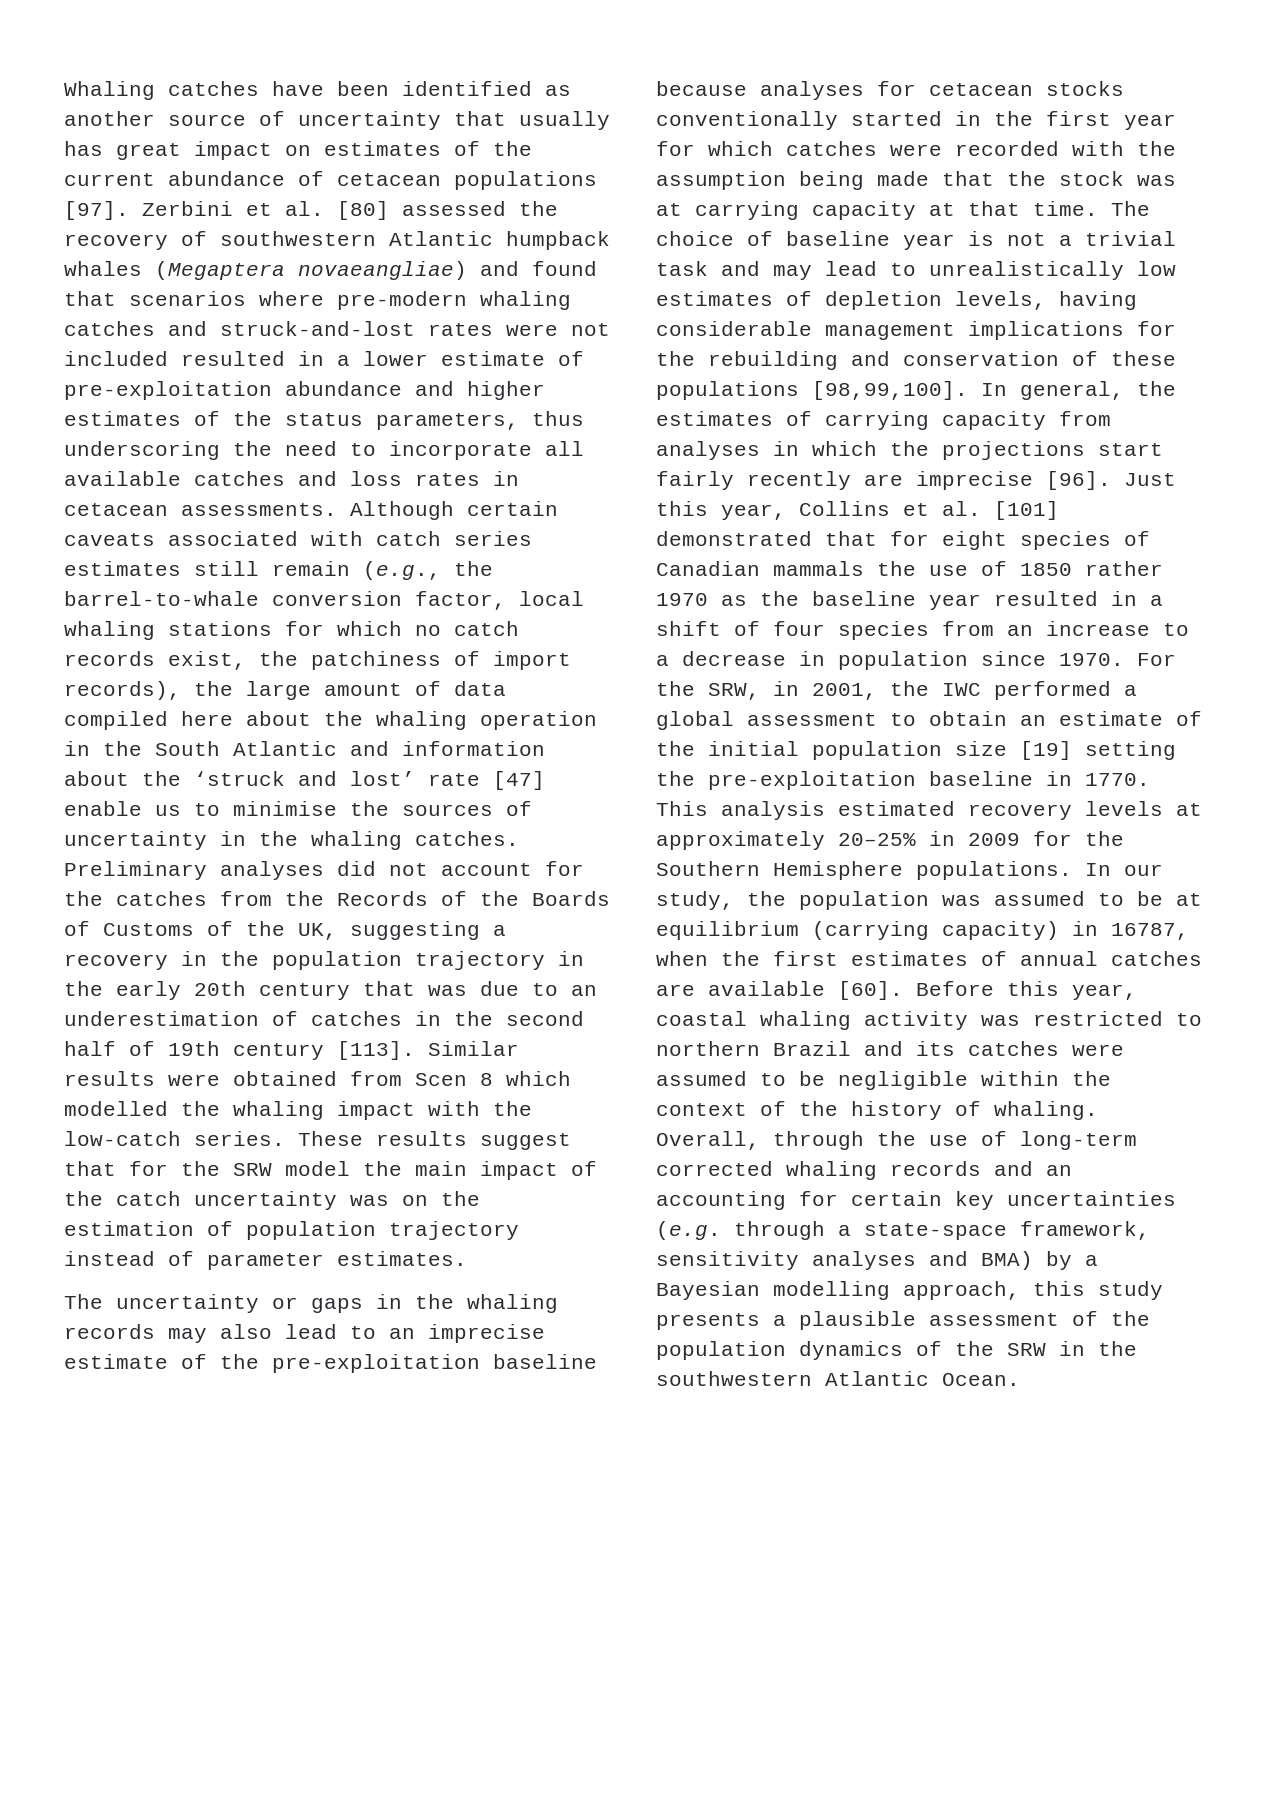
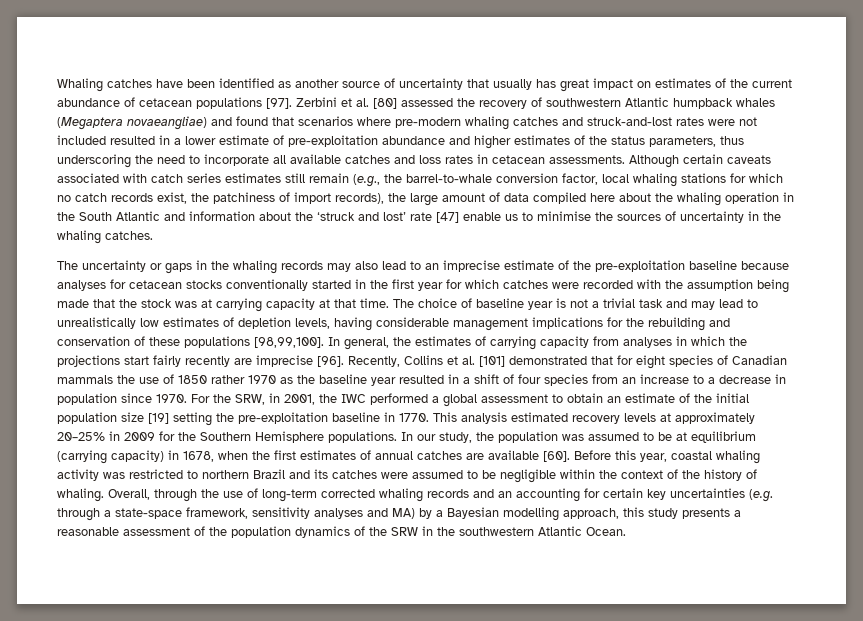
[64,861,584,880] [64,891,610,906] [64,921,506,940] [64,951,584,970] [64,981,597,1000] [64,1011,584,1026] [64,1041,519,1060] [64,1071,571,1086] [64,1101,532,1120] [64,1131,571,1150] [64,1161,597,1180] [64,1191,480,1210] [64,1221,519,1240] [64,1251,467,1270] Preliminary analyses did not account for the catches from the Records of the Boards of Customs of the UK, suggesting a recovery in the population trajectory in the early 20th century that was due to an underestimation of catches in the second half of 19th century [113]. Similar results were obtained from Scen 8 which modelled the whaling impact with the low-catch series. These results suggest that for the SRW model the main impact of the catch uncertainty was on the estimation of population trajectory instead of parameter estimates. -> (153, 235) none
[1124,473,1176,486] [656,501,786,520] Just this year, -> [348,356,400,367] Recently,
[1111,923,1189,940] 16787, -> [183,451,214,462] 1678,
[981,1251,1033,1270] BMA) -> [392,508,415,519] MA)
[799,1311,916,1330] plausible -> [57,527,119,536] reasonable

